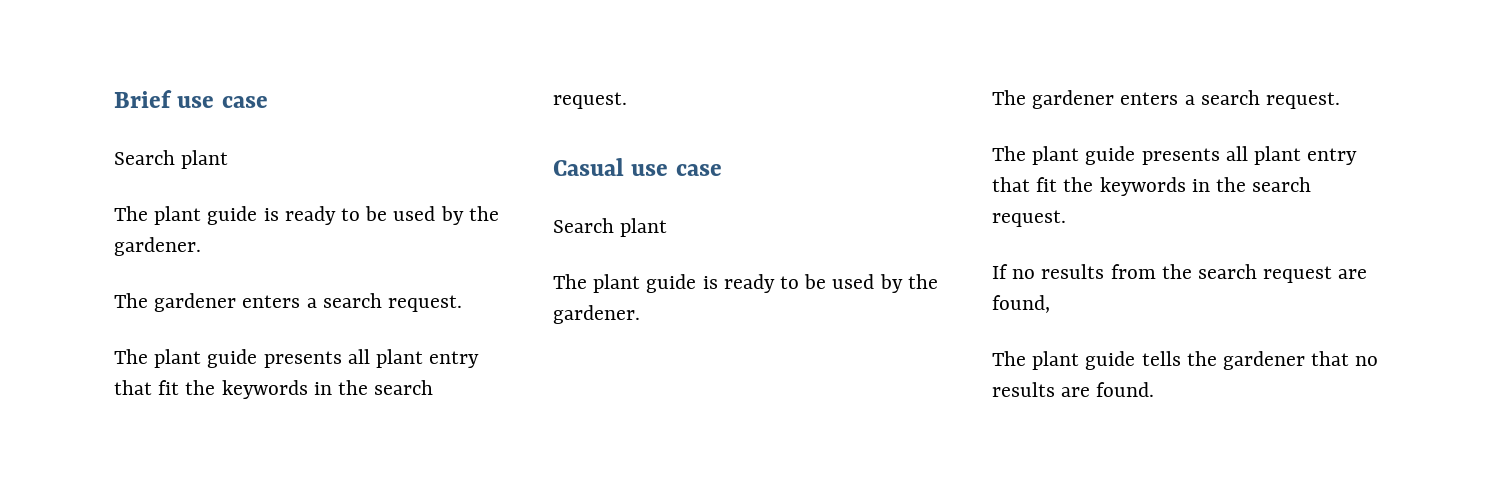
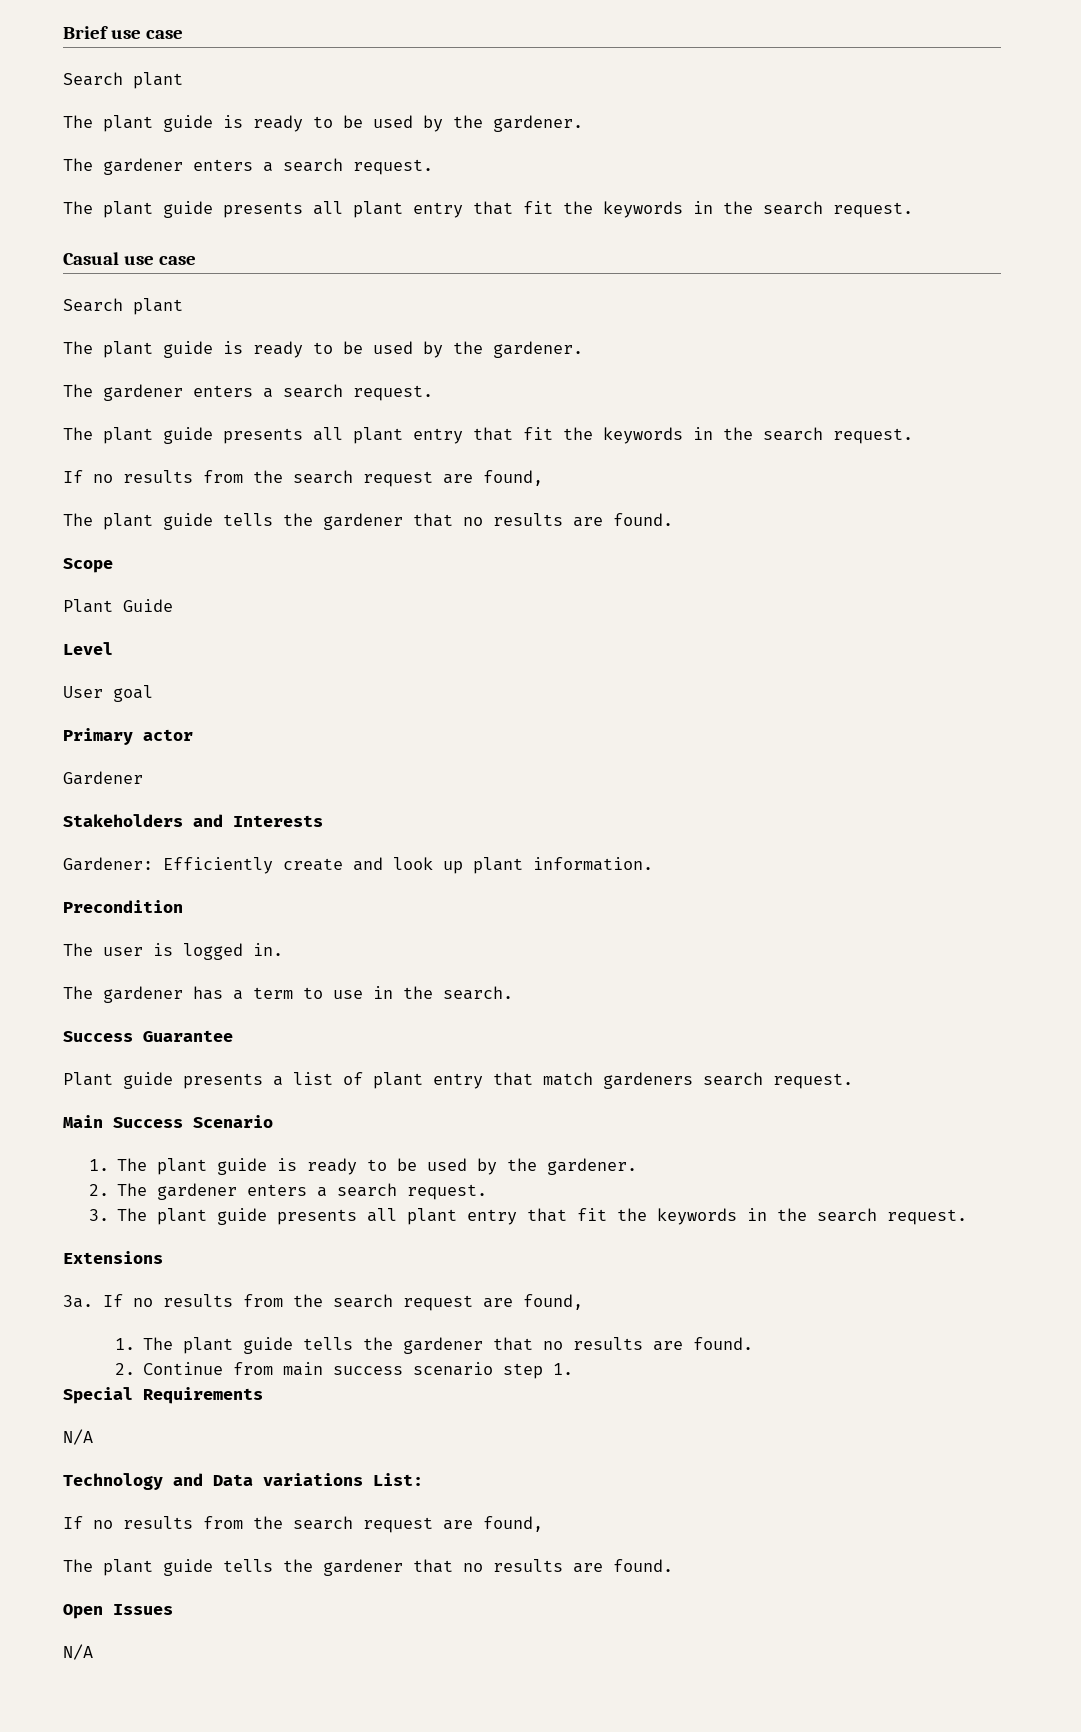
(1155, 389) none -> [63,558,113,573] [63,599,173,613] [63,642,113,655] [63,685,153,702] [63,728,193,745] [63,771,143,785] [63,814,323,827] [63,857,653,874] [63,900,183,913] [63,943,283,960] [63,986,513,1003] [63,1030,233,1042] [63,1072,853,1089] [63,1115,273,1128] [88,1158,638,1175] [88,1183,488,1200] [88,1208,968,1225] [63,1251,163,1264] [63,1294,583,1311] [114,1337,753,1354] [114,1362,573,1379] [63,1387,263,1404] [63,1429,93,1445] [63,1473,423,1490] [63,1516,543,1533] [63,1559,673,1576] [63,1604,173,1619] [63,1644,93,1660] // Scope // Plant Guide // Level // User goal // Primary actor // Gardener // Stakeholders and Interests // Gardener: Efficiently create and look up plant information. // Precondition // The user is logged in. // The gardener has a term to use in the search. // Success Guarantee // Plant guide presents a list of plant entry that match gardeners search request. // Main Success Scenario // 1. The plant guide is ready to be used by the gardener. // 2. The gardener enters a search request. // 3. The plant guide presents all plant entry that fit the keywords in the search request. // Extensions // 3a. If no results from the search request are found, // 1. The plant guide tells the gardener that no results are found. // 2. Continue from main success scenario step 1. // Special Requirements // N/A // Technology and Data variations List: // If no results from the search request are found, // The plant guide tells the gardener that no results are found. // Open Issues // N/A

